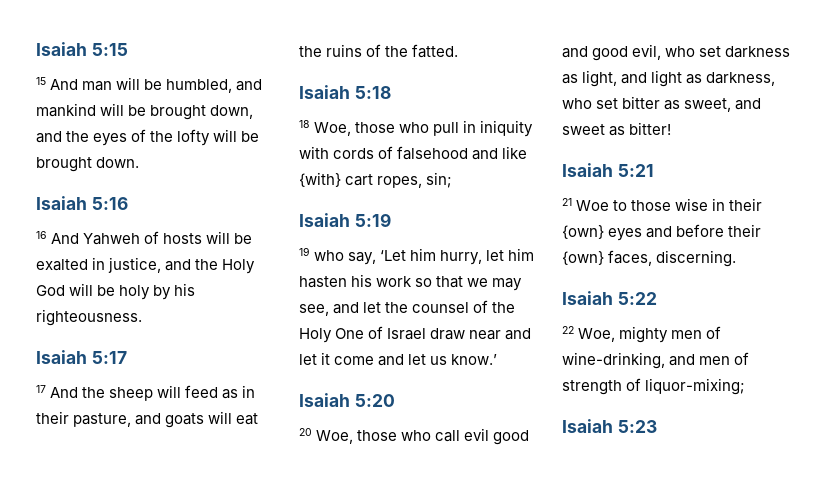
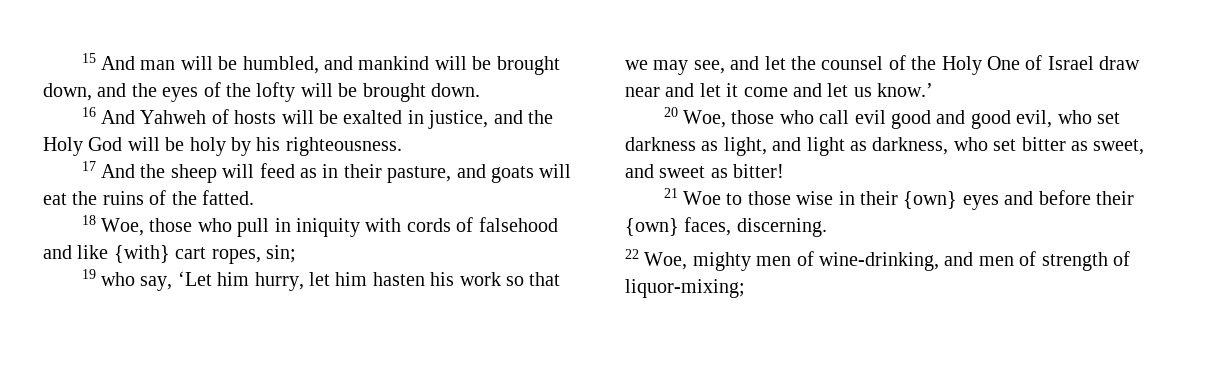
[36,42,128,56] Isaiah 5:15 // -> (81, 58) none
[36,196,128,210] // Isaiah 5:16 -> (480, 90) none
[36,350,127,364] // Isaiah 5:17 -> (402, 146) none
[299,85,391,99] // Isaiah 5:18 -> (254, 197) none
[299,213,391,227] // Isaiah 5:19 -> (296, 254) none
[299,393,395,407] // Isaiah 5:20 -> (934, 90) none
[562,163,654,177] // Isaiah 5:21 -> (785, 171) none
[562,291,657,305] // Isaiah 5:22 -> (827, 227) none
[562,419,657,433] // Isaiah 5:23 -> (745, 288) none

